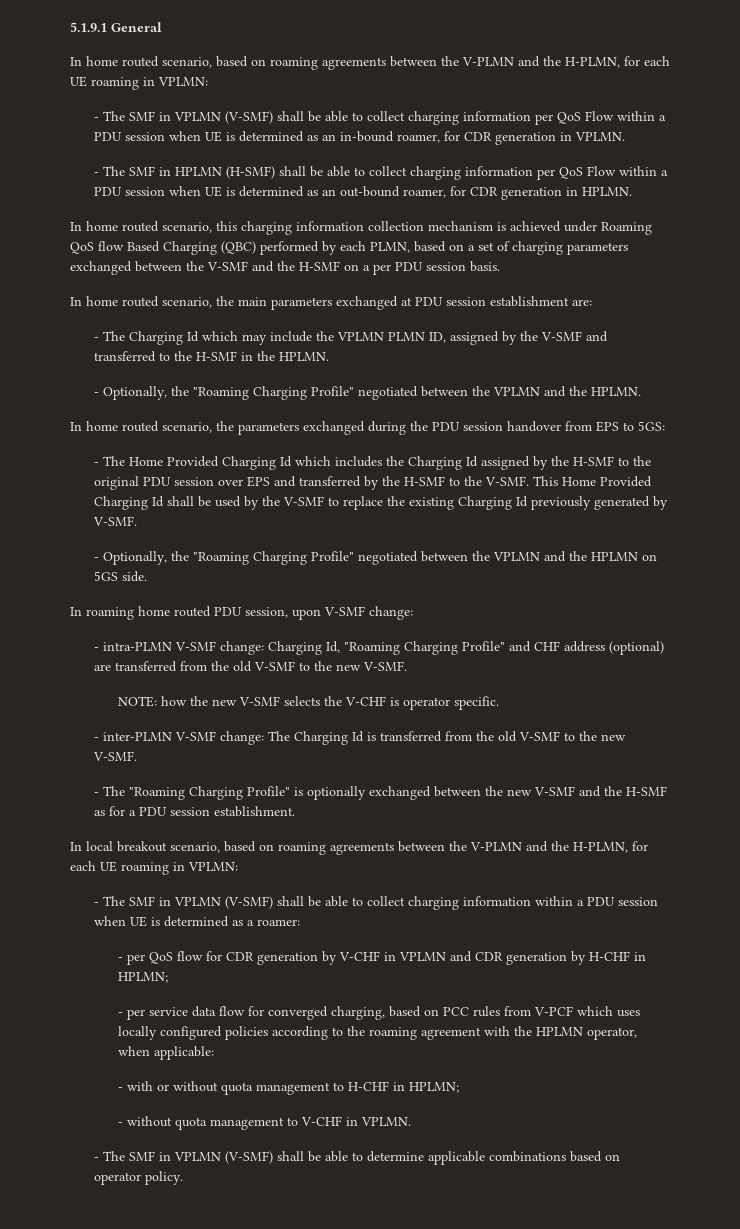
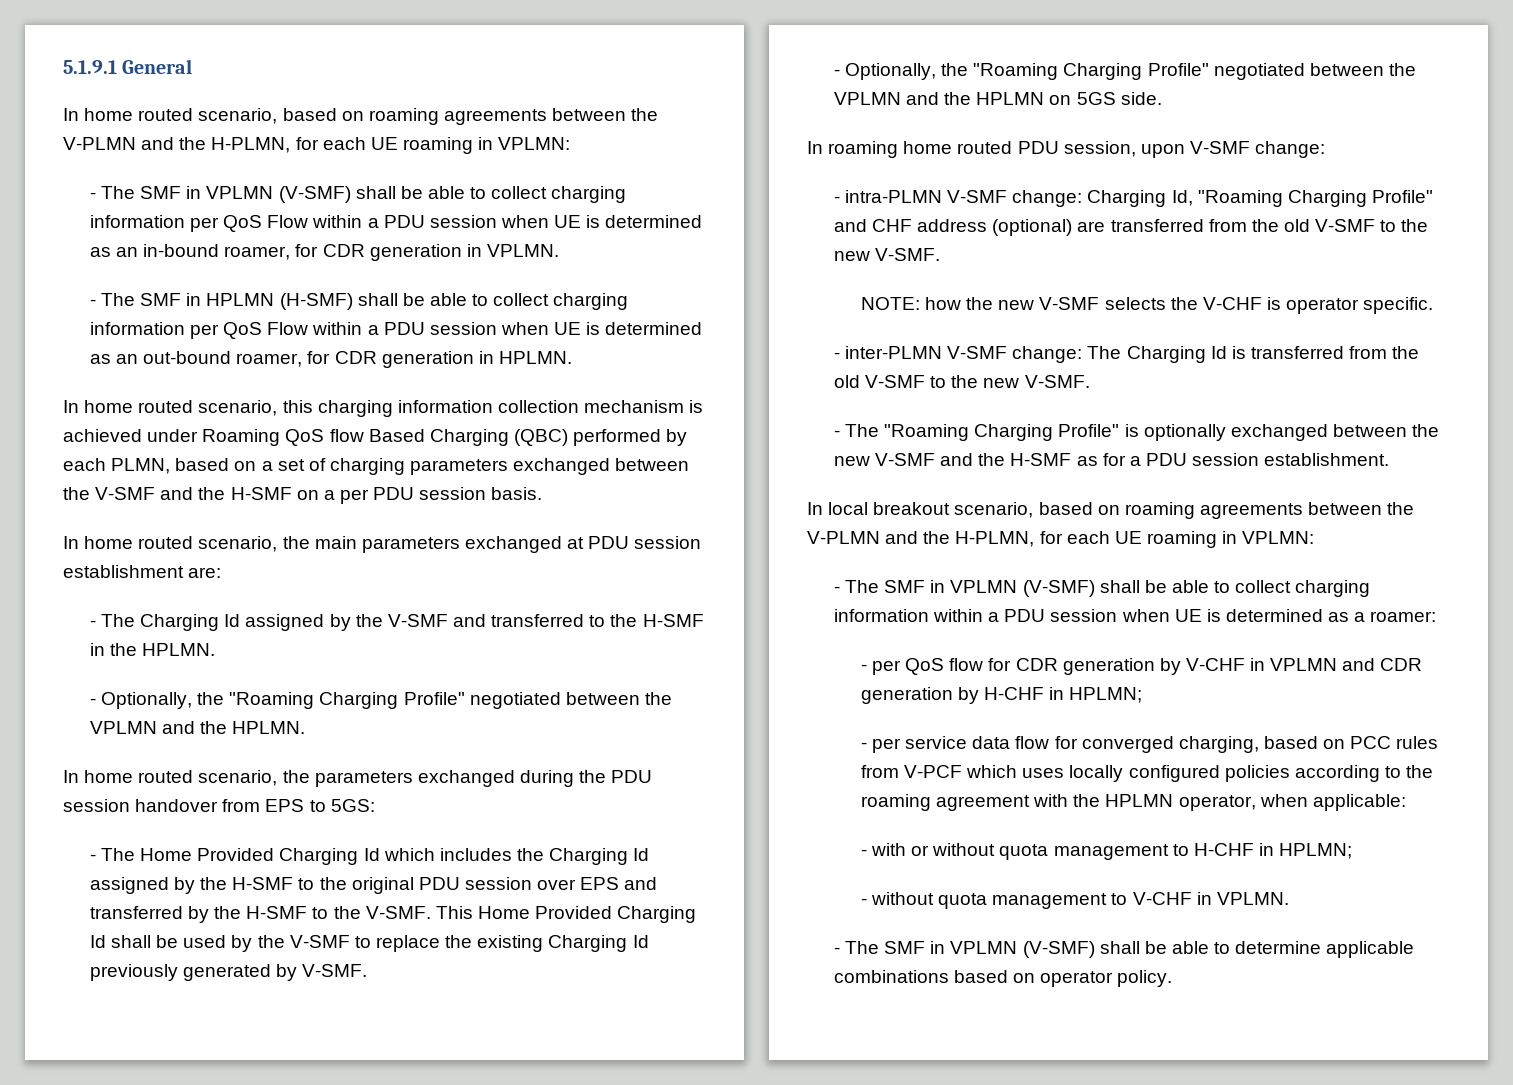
[201,331,446,345] which may include the VPLMN PLMN ID, -> (241, 620) none

